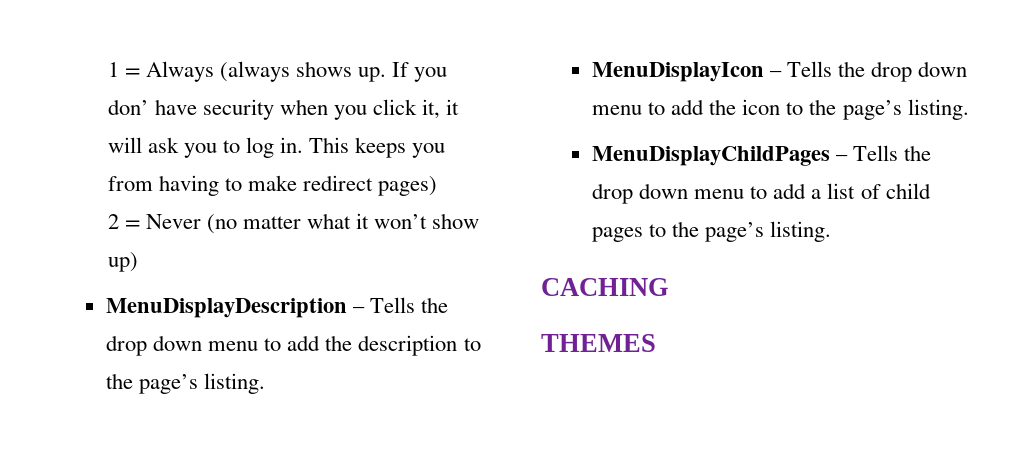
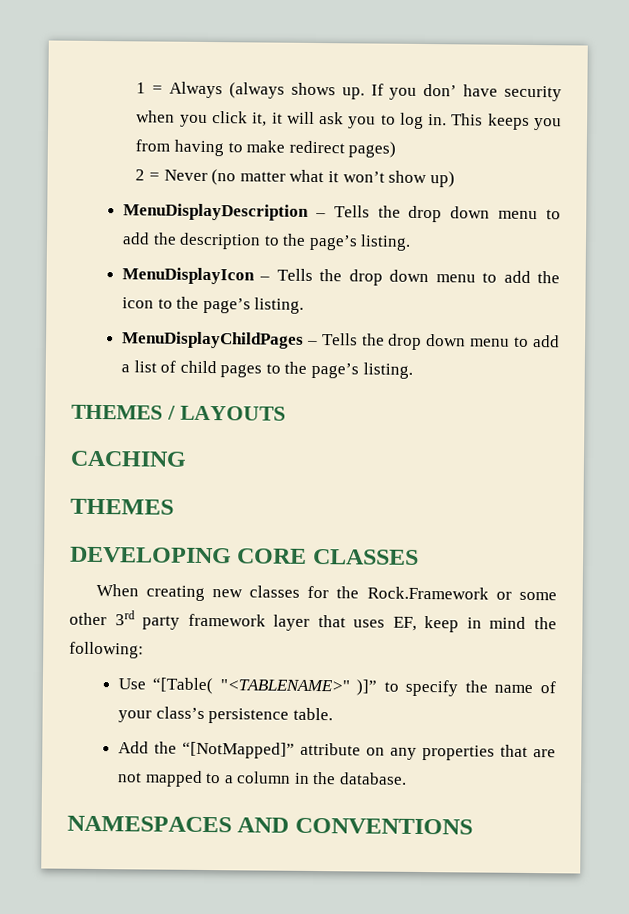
(832, 231) none -> [71,404,286,421] // THEMES / LAYOUTS
(656, 343) none -> [70,546,419,565] [95,583,557,601] [69,610,557,633] [69,641,144,659] [117,677,556,697] [117,706,333,724] [117,741,556,761] [116,770,408,787] [67,815,473,835] // DEVELOPING CORE CLASSES // When creating new classes for the Rock.Framework or some other 3rd party framework layer that uses EF, keep in mind the following: // Use “[Table( "<TABLENAME>" )]” to specify the name of your class’s persistence table. // Add the “[NotMapped]” attribute on any properties that are not mapped to a column in the database. // NAMESPACES AND CONVENTIONS

